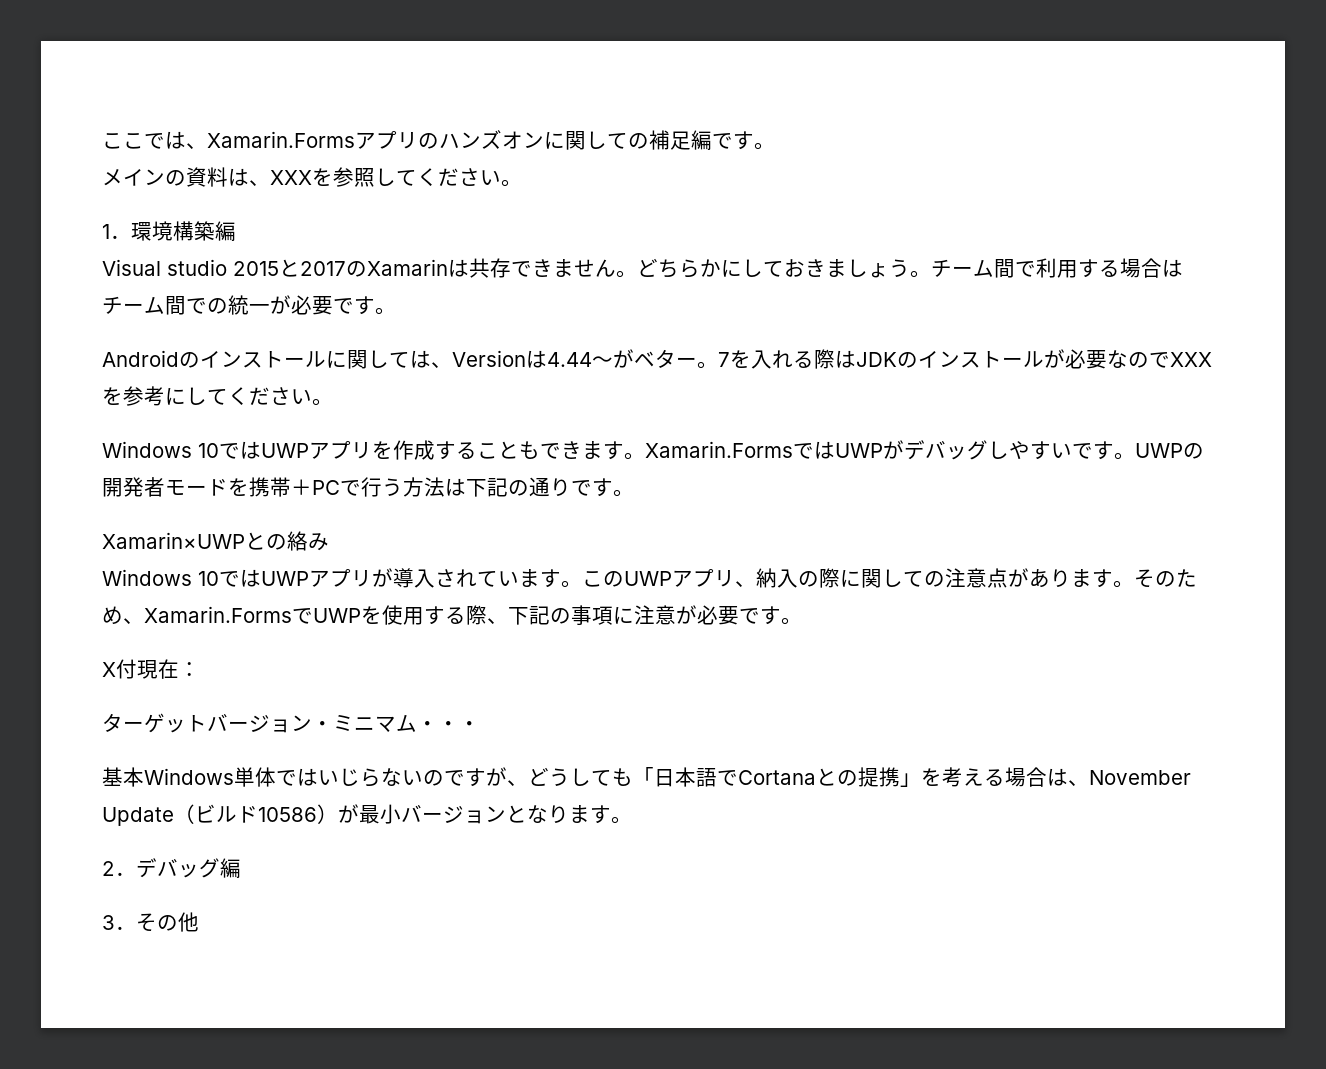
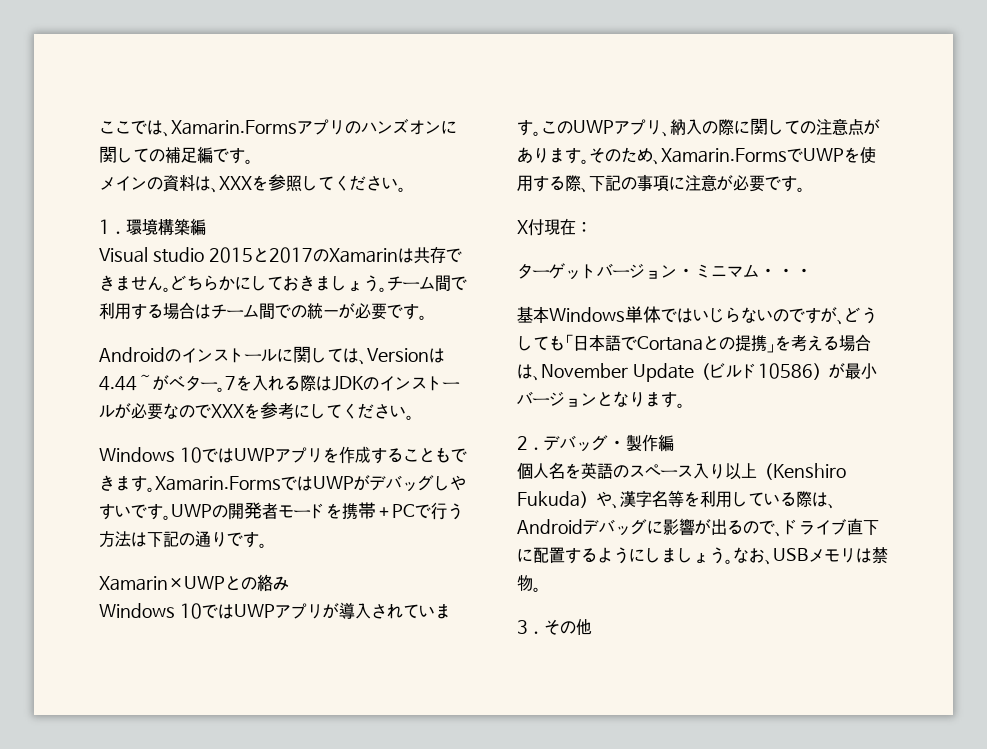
[220,858,241,878] 編 -> [608,434,674,452] [517,462,846,480] [517,490,836,509] [517,518,879,537] [517,547,888,565] [517,575,541,592] ・製作編 // 個人名を英語のスペース入り以上（Kenshiro Fukuda）や、漢字名等を利用している際は、Androidデバッグに影響が出るので、ドライブ直下に配置するようにしましょう。なお、USBメモリは禁物。

